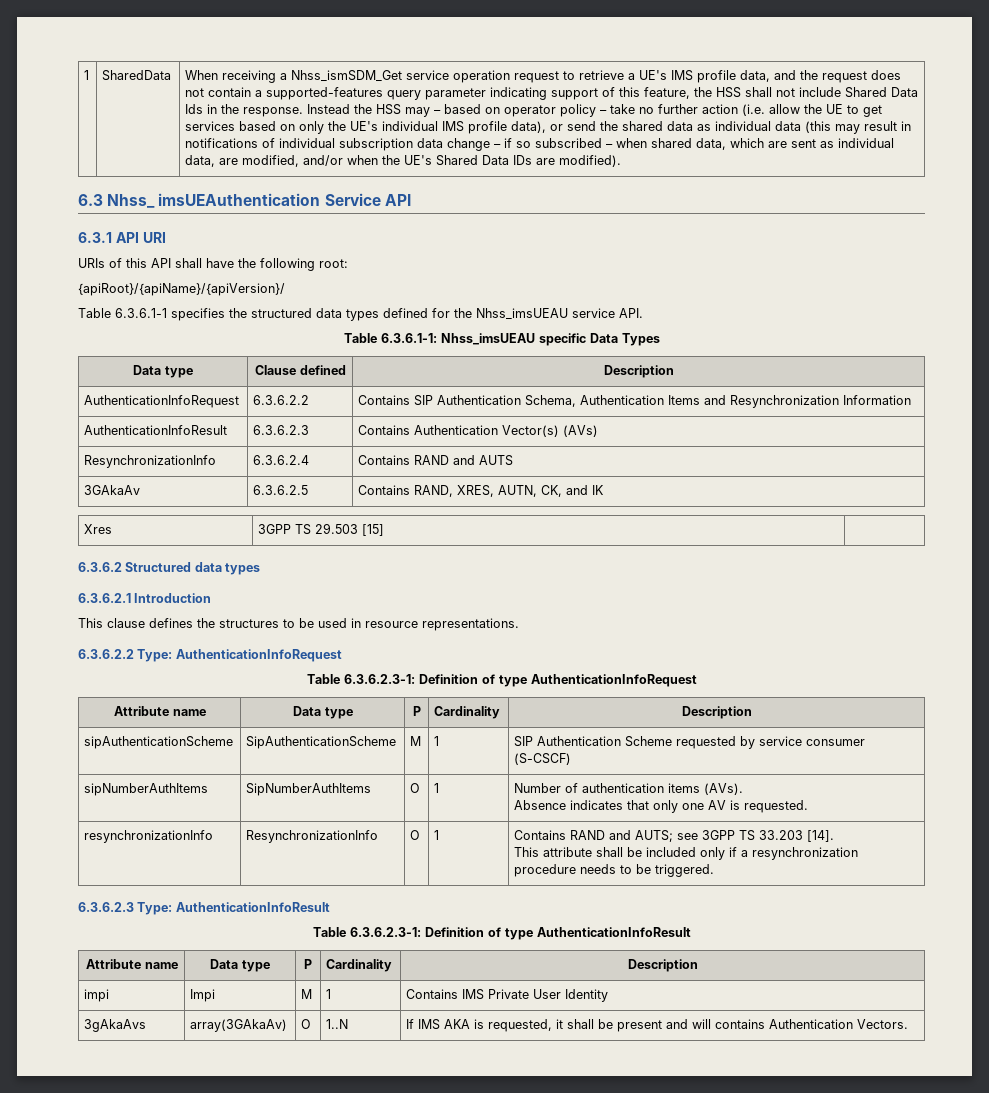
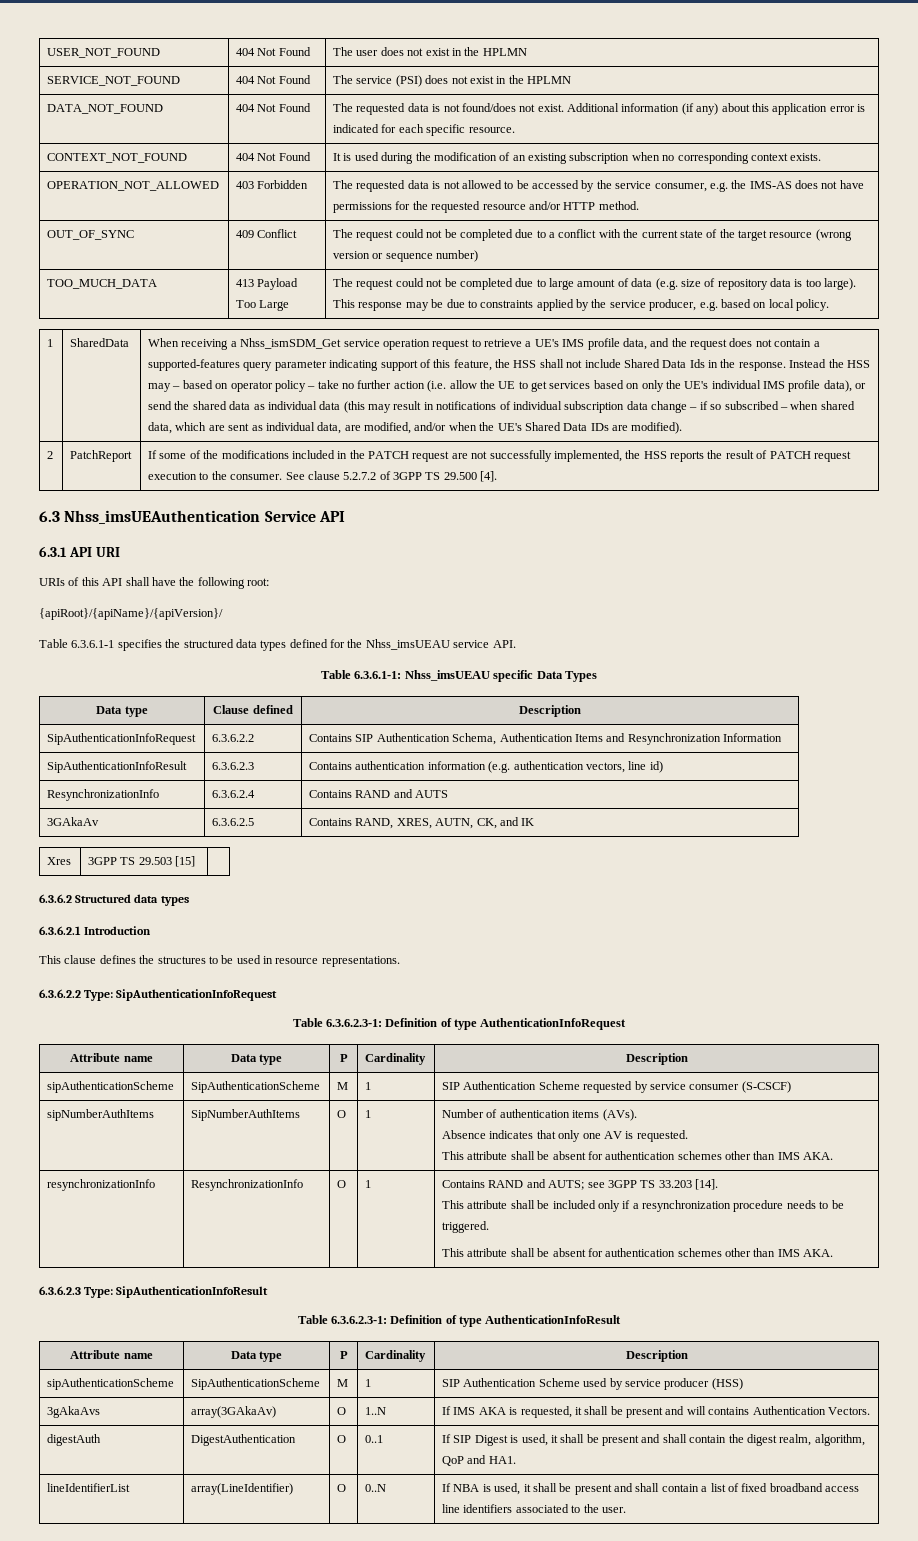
(84, 75) none -> [47,48,161,58] [236,47,311,56] [333,47,527,56] [47,76,181,86] [236,75,311,84] [333,75,572,87] [47,104,164,114] [236,103,311,112] [333,103,866,115] [333,124,515,136] [47,153,188,163] [236,152,311,161] [333,152,822,164] [47,181,220,191] [236,180,309,189] [333,180,864,192] [333,201,639,213] [47,230,135,240] [236,229,298,238] [333,229,852,241] [333,250,479,262] [47,279,158,289] [236,278,299,290] [236,300,290,311] [333,278,857,290] [333,299,830,311] USER_NOT_FOUND | 404 Not Found | The user does not exist in the HPLMN // SERVICE_NOT_FOUND | 404 Not Found | The service (PSI) does not exist in the HPLMN // DATA_NOT_FOUND | 404 Not Found | The requested data is not found/does not exist. Additional information (if any) about this application error is indicated for each specific resource. // CONTEXT_NOT_FOUND | 404 Not Found | It is used during the modification of an existing subscription when no corresponding context exists. // OPERATION_NOT_ALLOWED | 403 Forbidden | The requested data is not allowed to be accessed by the service consumer, e.g. the IMS-AS does not have permissions for the requested resource and/or HTTP method. // OUT_OF_SYNC | 409 Conflict | The request could not be completed due to a conflict with the current state of the target resource (wrong version or sequence number) // TOO_MUCH_DATA | 413 Payload Too Large | The request could not be completed due to large amount of data (e.g. size of repository data is too large). This response may be due to constraints applied by the service producer, e.g. based on local policy. //
(622, 161) none -> [47,451,54,459] [70,450,133,462] [148,450,851,462] [148,471,498,482] // 2 | PatchReport | If some of the modifications included in the PATCH request are not successfully implemented, the HSS reports the result of PATCH request execution to the consumer. See clause 5.2.7.2 of 3GPP TS 29.500 [4].
[107,193,321,208] Nhss_ imsUEAuthentication -> [64,510,261,524] Nhss_imsUEAuthentication
[84,395,240,408] AuthenticationInfoRequest -> [47,733,197,745] SipAuthenticationInfoRequest
[84,425,228,435] AuthenticationInfoResult -> [47,761,188,773] SipAuthenticationInfoResult
[414,425,599,437] Authentication Vector(s) (AVs) -> [355,761,663,773] authentication information (e.g. authentication vectors, line id)
[175,649,342,662] AuthenticationInfoRequest -> [116,989,278,1001] SipAuthenticationInfoRequest
(809, 806) none -> [442,1151,834,1160] // This attribute shall be absent for authentication schemes other than IMS AKA.
(715, 870) none -> [442,1248,834,1257] // This attribute shall be absent for authentication schemes other than IMS AKA.
[175,902,330,912] AuthenticationInfoResult -> [116,1286,269,1298] SipAuthenticationInfoResult
[84,989,110,1002] [190,989,216,1002] [301,989,313,999] [326,989,332,999] [406,989,609,1002] impi | Impi | M | 1 | Contains IMS Private User Identity -> [47,1378,175,1390] [191,1378,321,1390] [337,1379,349,1387] [365,1379,372,1387] [442,1378,743,1390] sipAuthenticationScheme | SipAuthenticationScheme | M | 1 | SIP Authentication Scheme used by service producer (HSS)
(909, 1024) none -> [47,1434,102,1446] [191,1434,297,1446] [337,1435,347,1443] [365,1435,384,1443] [442,1434,865,1446] [442,1455,516,1466] [47,1483,131,1492] [191,1483,294,1495] [337,1484,347,1492] [365,1484,387,1492] [442,1483,860,1495] [442,1504,626,1513] // digestAuth | DigestAuthentication | O | 0..1 | If SIP Digest is used, it shall be present and shall contain the digest realm, algorithm, QoP and HA1. // lineIdentifierList | array(LineIdentifier) | O | 0..N | If NBA is used, it shall be present and shall contain a list of fixed broadband access line identifiers associated to the user.

